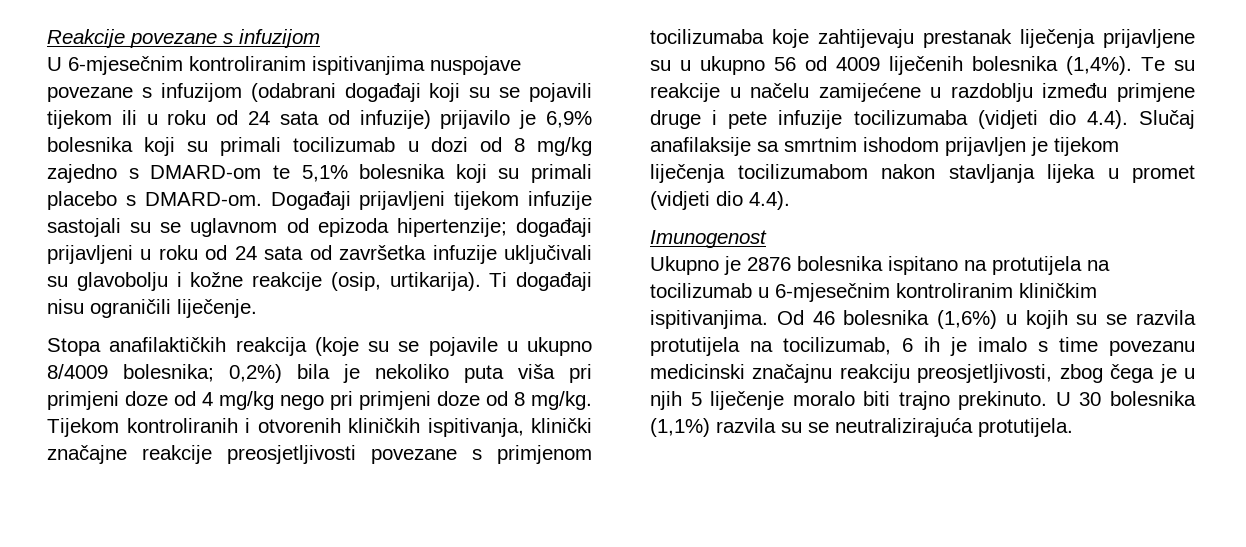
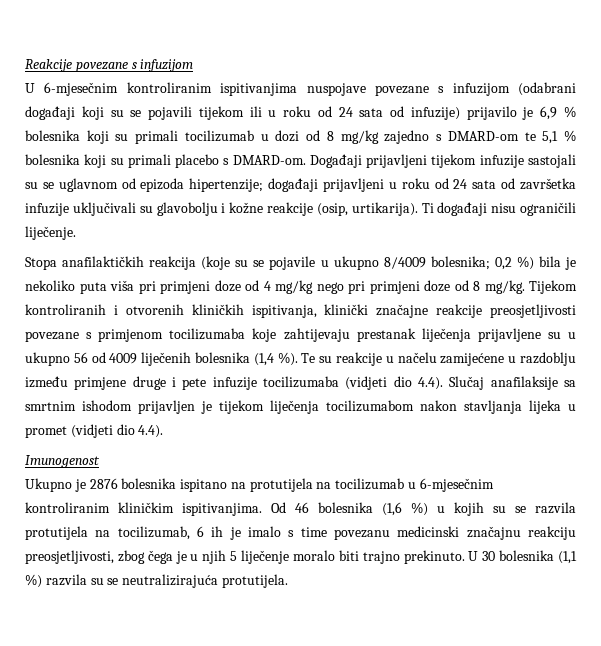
[546,111,592,128] 6,9% -> [540,106,576,120] 6,9 %
[301,165,348,182] 5,1% -> [542,130,577,144] 5,1 %
[229,364,282,383] 0,2%) -> [494,256,534,270] 0,2 %)
[1066,56,1132,75] (1,4%). -> [253,352,298,366] (1,4 %).
[937,310,998,329] (1,6%) -> [382,502,428,516] (1,6 %)
[650,418,710,437] (1,1%) -> [558,551,578,564] [25,574,42,588] (1,1 %)

